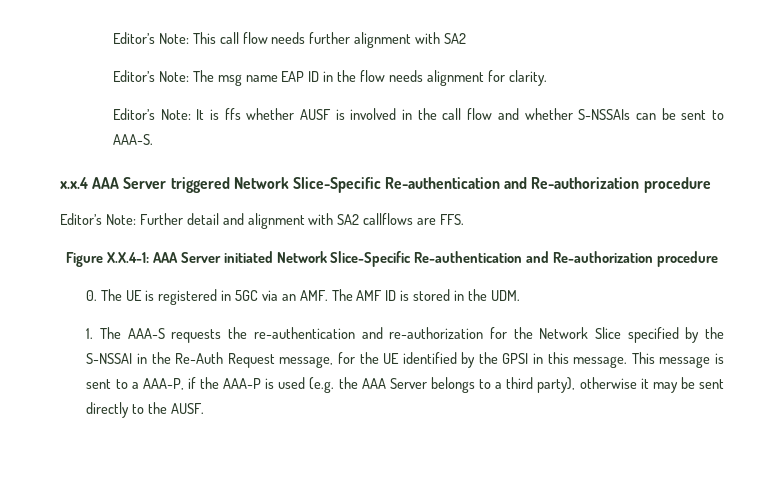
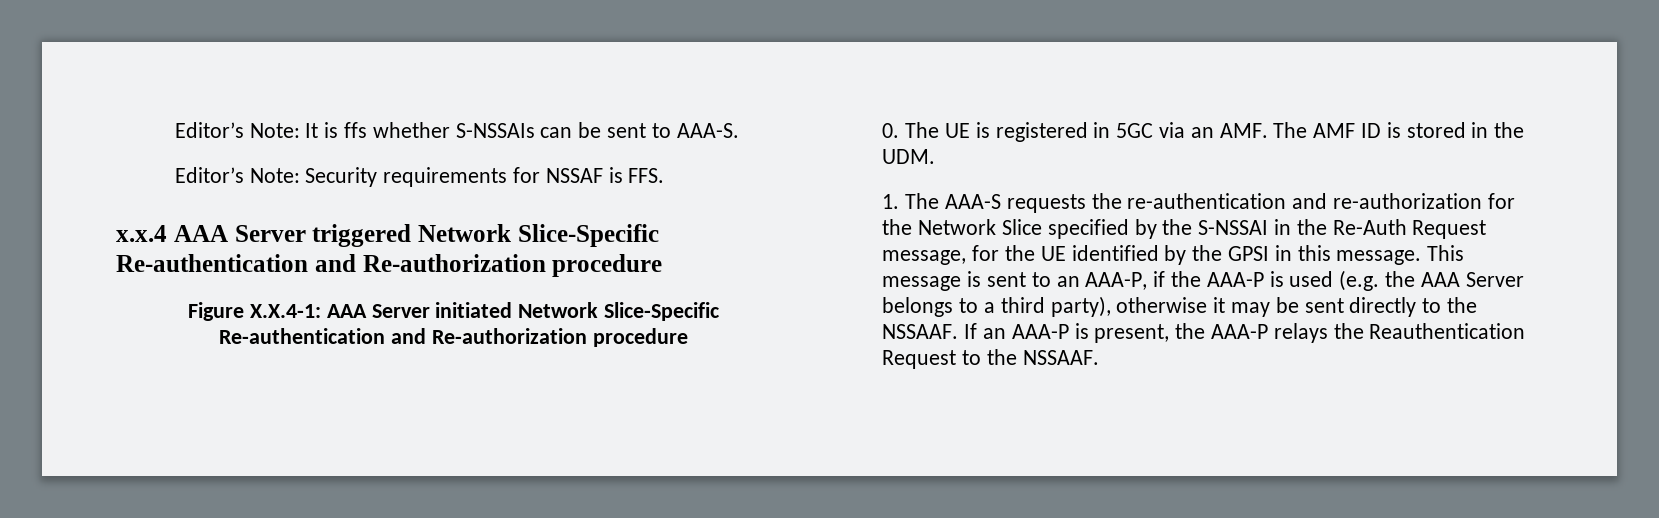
[112,32,467,48] [112,70,547,86] [112,108,519,120] Editor’s Note: This call flow needs further alignment with SA2 // Editor’s Note: The msg name EAP ID in the flow needs alignment for clarity. // Editor’s Note: It is ffs whether AUSF is involved in the call flow and -> [174,122,368,138] Editor’s Note: It is ffs
(153, 139) none -> [174,167,665,187] // Editor’s Note: Security requirements for NSSAF is FFS.
[60,213,465,229] // Editor’s Note: Further detail and alignment with SA2 callflows are FFS. -> (663, 265) none
[131,382,139,389] a -> [1056,276,1080,287] an
[171,403,205,414] AUSF. -> [882,323,1526,343] [882,349,1099,369] NSSAAF. If an AAA-P is present, the AAA-P relays the Reauthentication Request to the NSSAAF.

